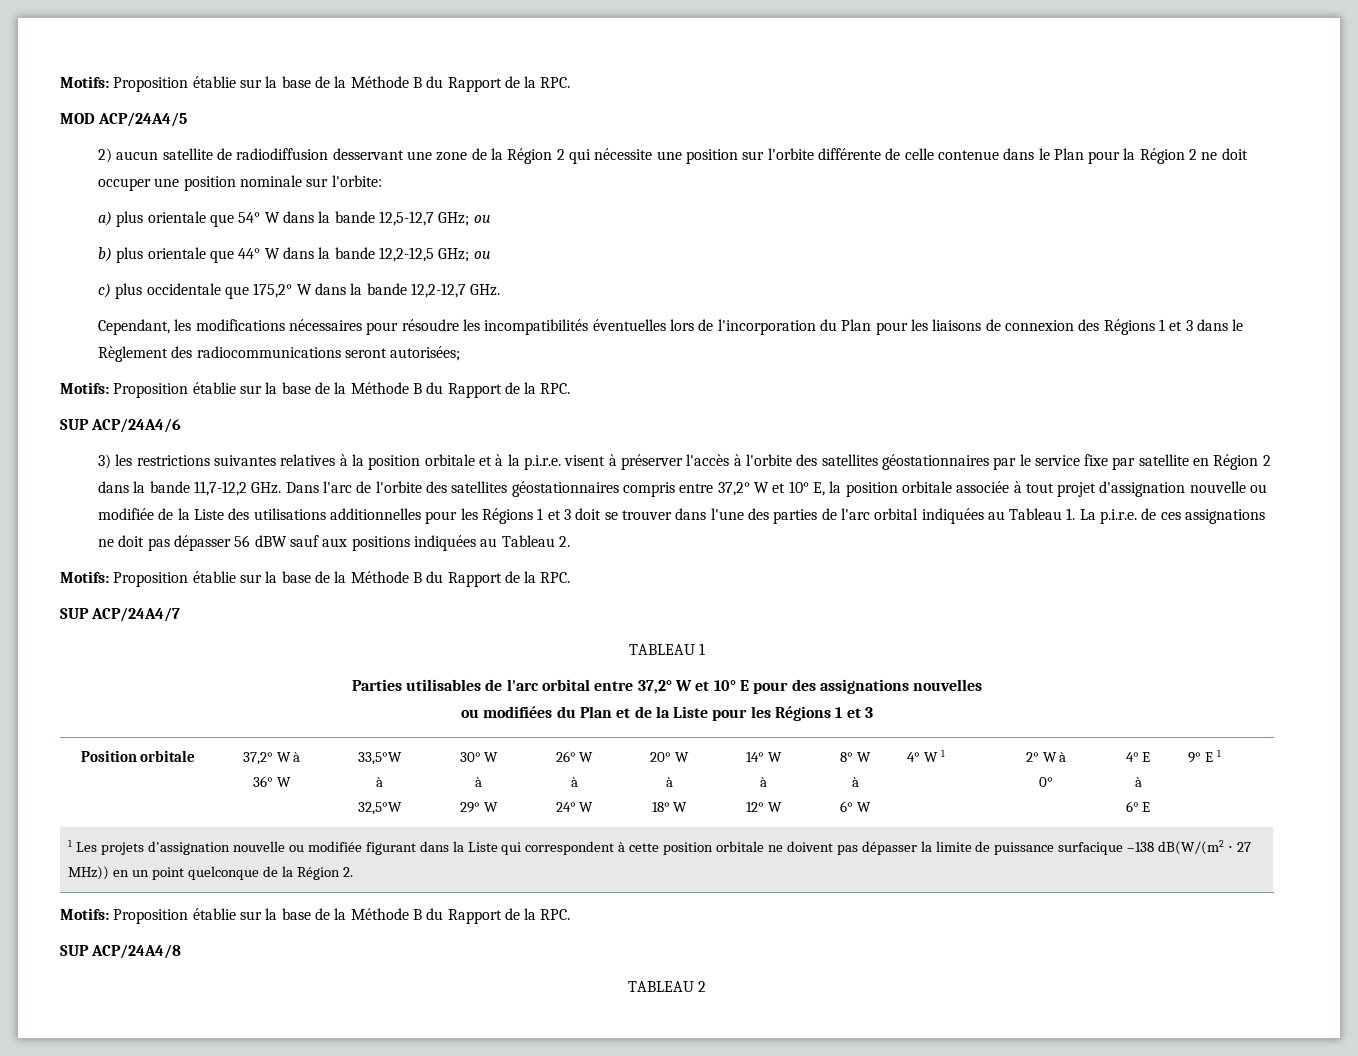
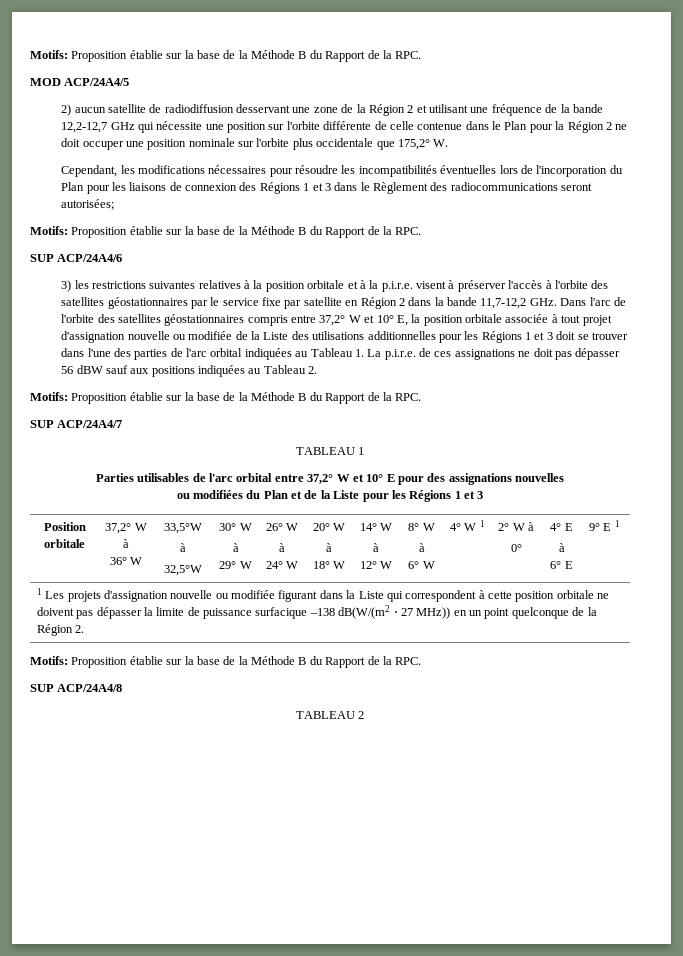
(565, 154) none -> [416,104,603,116] [61,122,135,133] et utilisant une fréquence de la bande 12,2-12,7 GHz
[331,175,382,187] [98,211,491,227] [98,247,491,263] [98,283,501,299] l'orbite: // a) plus orientale que 54° W dans la bande 12,5-12,7 GHz; ou // b) plus orientale que 44° W dans la bande 12,2-12,5 GHz; ou // c) plus occidentale que 175,2° W dans la bande 12,2-12,7 GHz. -> [256,138,449,150] l'orbite plus occidentale que 175,2° W.

